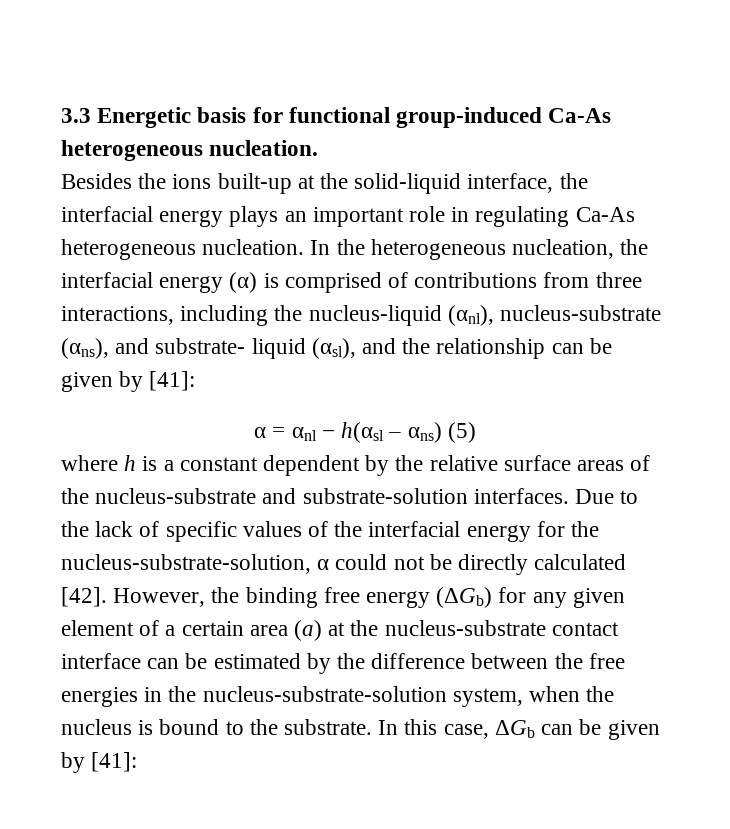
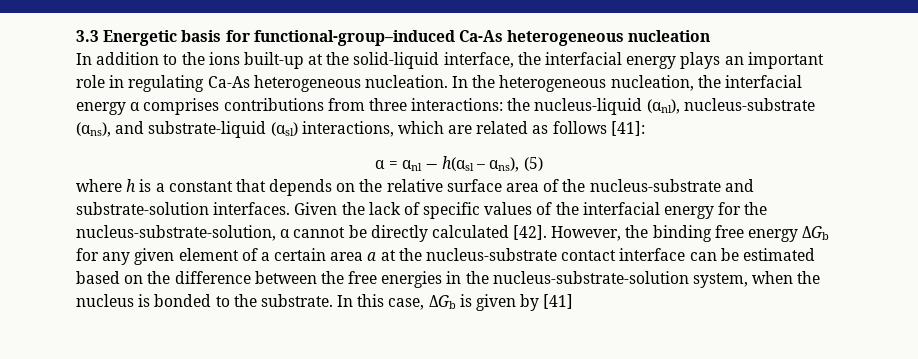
[288,107,612,128] [61,140,319,161] [61,173,132,189] functional group-induced Ca-As heterogeneous nucleation. // Besides -> [253,30,711,46] [76,52,178,65] functional-group–induced Ca-As heterogeneous nucleation // In addition to
[229,272,409,293] (α) is comprised of -> [130,98,220,115] α comprises
[61,305,269,326] interactions, including -> [411,98,504,111] interactions:
[155,338,612,359] [61,371,144,392] substrate- liquid (αsl), and the relationship can be given by -> [148,121,607,138] substrate-liquid (αsl) interactions, which are related as follows
[407,422,442,443] αns) -> [489,157,520,172] αns),
[263,455,390,476] dependent by -> [235,179,356,196] that depends on
[577,460,625,471] areas -> [506,183,540,192] area
[575,489,639,504] Due to -> [294,202,338,215] Given
[335,554,425,570] could not -> [293,227,346,238] cannot
[436,587,493,608] (ΔGb) -> [802,226,830,240] ΔGb
[294,620,323,641] (a) -> [367,252,377,261] a
[306,653,331,674] by -> [76,271,144,284] based on
[159,719,220,735] bound -> [154,294,212,307] bonded
[541,719,660,740] [61,752,138,773] can be given by [41]: -> [459,294,574,311] is given by [41]

